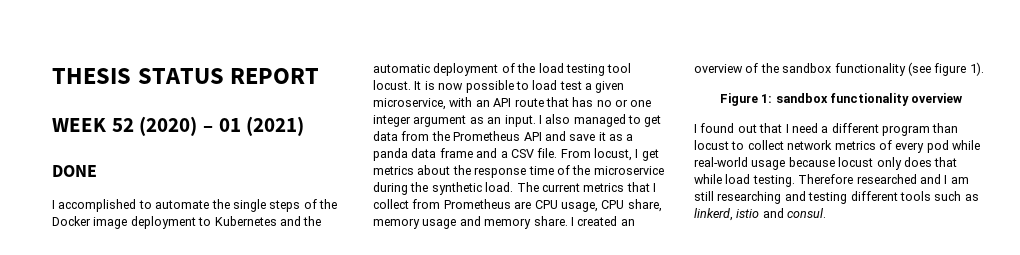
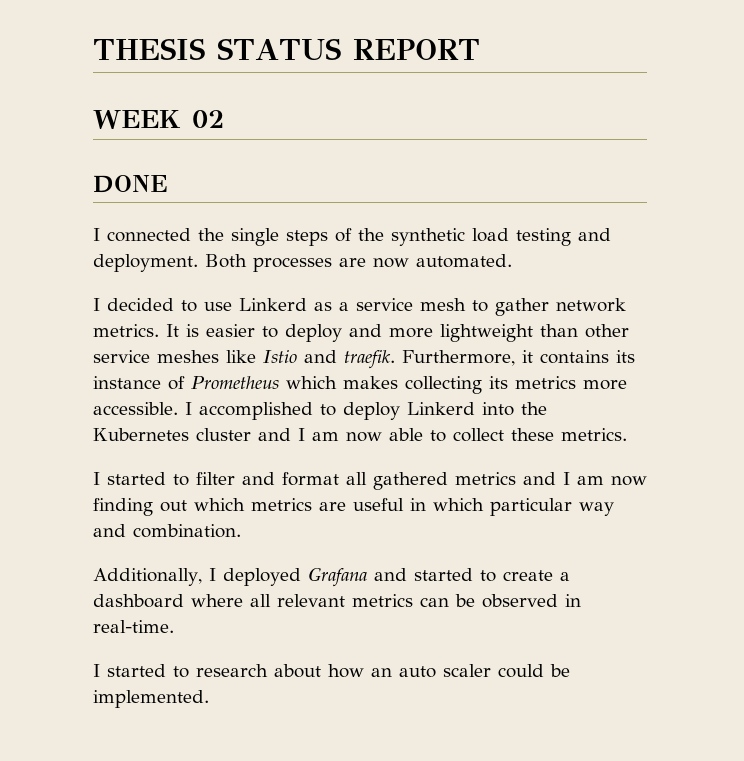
[111,116,305,136] 52 (2020) – 01 (2021) -> [192,110,224,128] 02
[58,199,210,212] accomplished to automate -> [107,228,191,242] connected
[52,216,322,229] [373,63,632,76] [373,80,625,93] [373,97,652,110] [373,114,662,127] [373,131,634,141] [373,148,659,161] [373,165,664,178] [373,182,656,195] [373,199,662,212] [373,216,635,229] [694,62,984,76] [719,93,963,106] [694,123,959,136] [694,140,980,153] [694,157,958,170] [694,174,969,187] [694,191,979,204] [694,208,827,221] Docker image deployment to Kubernetes and the automatic deployment of the load testing tool locust. It is now possible to load test a given microservice, with an API route that has no or one integer argument as an input. I also managed to get data from the Prometheus API and save it as a panda data frame and a CSV file. From locust, I get metrics about the response time of the microservice during the synthetic load. The current metrics that I collect from Prometheus are CPU usage, CPU share, memory usage and memory share. I created an overview of the sandbox functionality (see figure 1). // Figure 1: sandbox functionality overview // I found out that I need a different program than locust to collect network metrics of every pod while real-world usage because locust only does that while load testing. Therefore researched and I am still researching and testing different tools such as linkerd, istio and consul. -> [391,228,611,246] [93,254,512,272] [93,298,626,316] [93,324,629,342] [93,350,635,369] [93,376,627,394] [93,402,547,420] [93,428,627,442] [93,472,647,490] [93,498,614,516] [93,524,241,538] [93,567,570,587] [93,594,581,608] [93,620,174,633] [93,664,570,678] [93,690,209,708] synthetic load testing and deployment. Both processes are now automated. // I decided to use Linkerd as a service mesh to gather network metrics. It is easier to deploy and more lightweight than other service meshes like Istio and traefik. Furthermore, it contains its instance of Prometheus which makes collecting its metrics more accessible. I accomplished to deploy Linkerd into the Kubernetes cluster and I am now able to collect these metrics. // I started to filter and format all gathered metrics and I am now finding out which metrics are useful in which particular way and combination. // Additionally, I deployed Grafana and started to create a dashboard where all relevant metrics can be observed in real-time. // I started to research about how an auto scaler could be implemented.

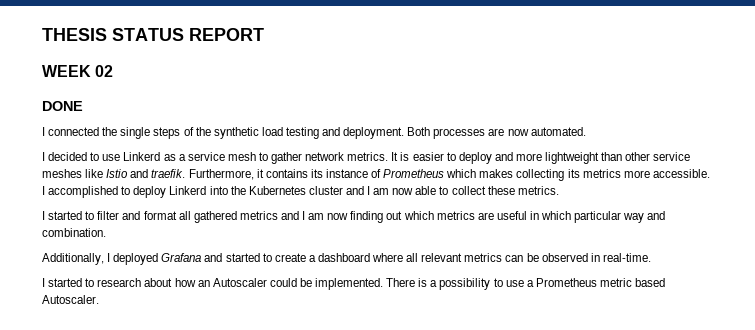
[399,664,491,678] auto scaler -> [212,278,267,287] Autoscaler
(209, 699) none -> [386,278,666,290] [42,295,99,304] There is a possibility to use a Prometheus metric based Autoscaler.

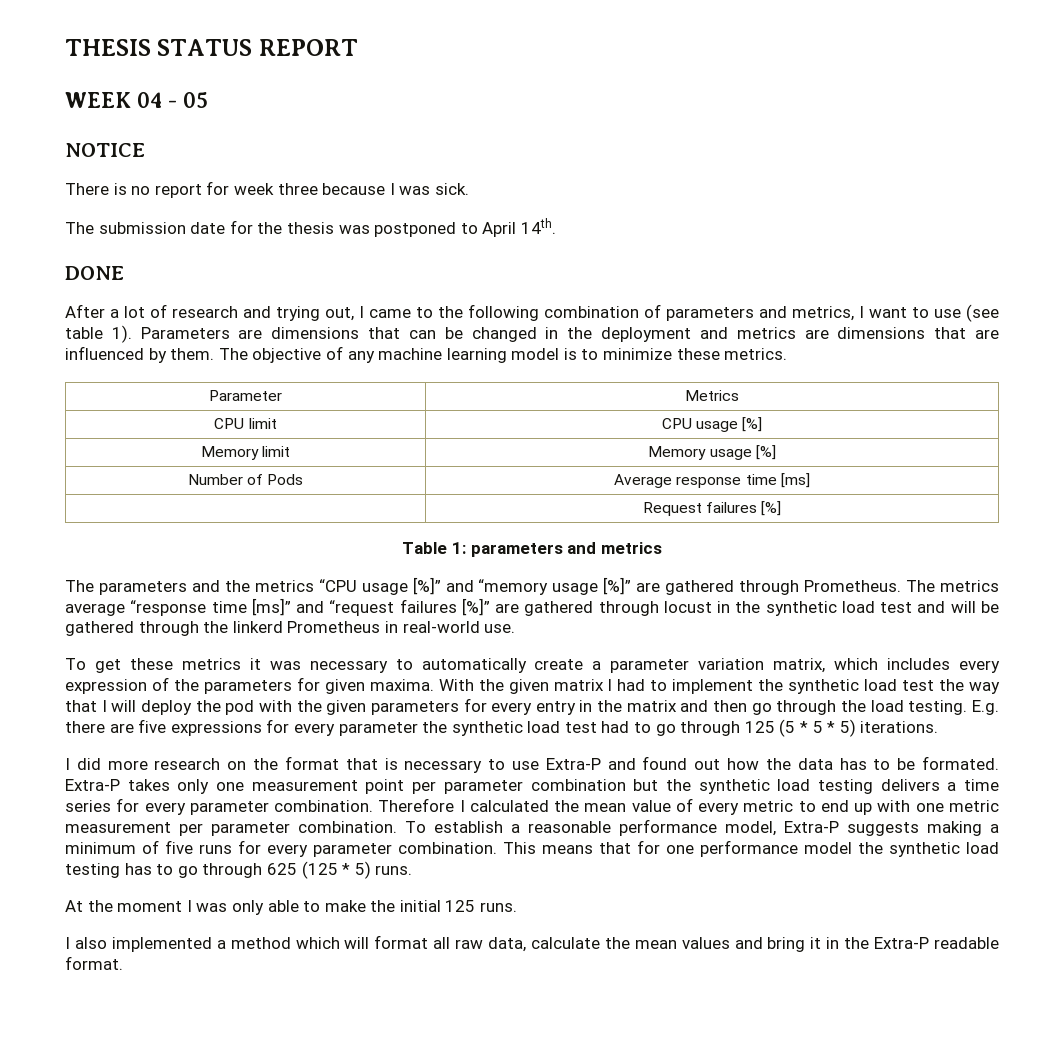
[95,65,114,77] [42,101,83,111] [42,127,586,139] [42,152,691,164] [42,169,710,181] [42,186,559,198] [42,211,666,223] [42,228,106,237] [42,253,651,265] [42,278,666,290] [42,295,99,304] 02 // DONE // I connected the single steps of the synthetic load testing and deployment. Both processes are now automated. // I decided to use Linkerd as a service mesh to gather network metrics. It is easier to deploy and more lightweight than other service meshes like Istio and traefik. Furthermore, it contains its instance of Prometheus which makes collecting its metrics more accessible. I accomplished to deploy Linkerd into the Kubernetes cluster and I am now able to collect these metrics. // I started to filter and format all gathered metrics and I am now finding out which metrics are useful in which particular way and combination. // Additionally, I deployed Grafana and started to create a dashboard where all relevant metrics can be observed in real-time. // I started to research about how an Autoscaler could be implemented. There is a possibility to use a Prometheus metric based Autoscaler. -> [137,92,208,108] [65,143,145,157] [65,181,469,198] [65,218,556,237] [65,266,124,280] [65,304,999,322] [65,325,1000,343] [65,346,788,363] [209,390,282,401] [685,390,739,401] [214,418,277,429] [661,417,763,432] [200,446,291,460] [648,445,776,460] [187,474,304,485] [614,473,810,488] [642,501,782,516] [402,542,662,557] [65,577,999,595] [65,598,1000,616] [65,621,516,636] [65,658,1000,673] [65,677,1001,694] [65,698,1000,715] [65,719,939,737] [65,756,1000,773] [65,779,999,794] [65,798,1000,815] [65,819,999,836] [65,840,999,857] [65,861,413,879] [65,900,518,915] [65,935,1000,952] [65,956,123,970] 04 - 05 // NOTICE // There is no report for week three because I was sick. // The submission date for the thesis was postponed to April 14th. // DONE // After a lot of research and trying out, I came to the following combination of parameters and metrics, I want to use (see table 1). Parameters are dimensions that can be changed in the deployment and metrics are dimensions that are influenced by them. The objective of any machine learning model is to minimize these metrics. // Parameter | Metrics // CPU limit | CPU usage [%] // Memory limit | Memory usage [%] // Number of Pods | Average response time [ms] // | Request failures [%] // Table 1: parameters and metrics // The parameters and the metrics “CPU usage [%]” and “memory usage [%]” are gathered through Prometheus. The metrics average “response time [ms]” and “request failures [%]” are gathered through locust in the synthetic load test and will be gathered through the linkerd Prometheus in real-world use. // To get these metrics it was necessary to automatically create a parameter variation matrix, which includes every expression of the parameters for given maxima. With the given matrix I had to implement the synthetic load test the way that I will deploy the pod with the given parameters for every entry in the matrix and then go through the load testing. E.g. there are five expressions for every parameter the synthetic load test had to go through 125 (5 * 5 * 5) iterations. // I did more research on the format that is necessary to use Extra-P and found out how the data has to be formated. Extra-P takes only one measurement point per parameter combination but the synthetic load testing delivers a time series for every parameter combination. Therefore I calculated the mean value of every metric to end up with one metric measurement per parameter combination. To establish a reasonable performance model, Extra-P suggests making a minimum of five runs for every parameter combination. This means that for one performance model the synthetic load testing has to go through 625 (125 * 5) runs. // At the moment I was only able to make the initial 125 runs. // I also implemented a method which will format all raw data, calculate the mean values and bring it in the Extra-P readable format.

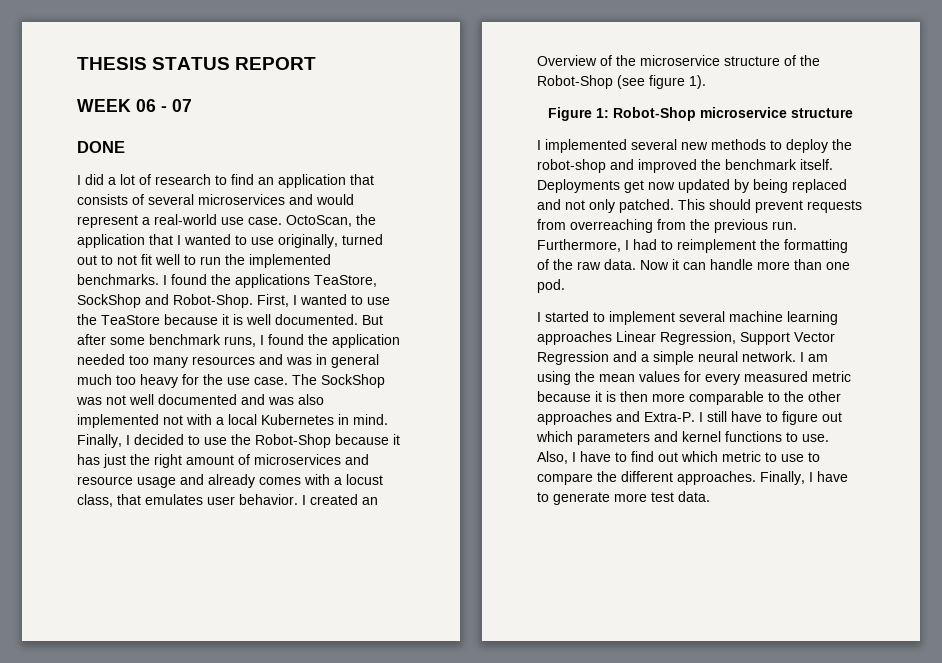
[137,92,208,108] [65,143,145,157] [65,181,469,198] [65,218,556,237] 04 - 05 // NOTICE // There is no report for week three because I was sick. // The submission date for the thesis was postponed to April 14th. -> [136,99,192,112] 06 - 07
[65,304,105,318] After -> [77,174,104,185] I did
[243,304,999,322] [65,325,1000,343] [65,346,788,363] [209,390,282,401] [685,390,739,401] [214,418,277,429] [661,417,763,432] [200,446,291,460] [648,445,776,460] [187,474,304,485] [614,473,810,488] [642,501,782,516] [402,542,662,557] [65,577,999,595] [65,598,1000,616] [65,621,516,636] [65,658,1000,673] [65,677,1001,694] [65,698,1000,715] [65,719,939,737] [65,756,1000,773] [65,779,999,794] [65,798,1000,815] [65,819,999,836] [65,840,999,857] [65,861,413,879] [65,900,518,915] [65,935,1000,952] [65,956,123,970] and trying out, I came to the following combination of parameters and metrics, I want to use (see table 1). Parameters are dimensions that can be changed in the deployment and metrics are dimensions that are influenced by them. The objective of any machine learning model is to minimize these metrics. // Parameter | Metrics // CPU limit | CPU usage [%] // Memory limit | Memory usage [%] // Number of Pods | Average response time [ms] // | Request failures [%] // Table 1: parameters and metrics // The parameters and the metrics “CPU usage [%]” and “memory usage [%]” are gathered through Prometheus. The metrics average “response time [ms]” and “request failures [%]” are gathered through locust in the synthetic load test and will be gathered through the linkerd Prometheus in real-world use. // To get these metrics it was necessary to automatically create a parameter variation matrix, which includes every expression of the parameters for given maxima. With the given matrix I had to implement the synthetic load test the way that I will deploy the pod with the given parameters for every entry in the matrix and then go through the load testing. E.g. there are five expressions for every parameter the synthetic load test had to go through 125 (5 * 5 * 5) iterations. // I did more research on the format that is necessary to use Extra-P and found out how the data has to be formated. Extra-P takes only one measurement point per parameter combination but the synthetic load testing delivers a time series for every parameter combination. Therefore I calculated the mean value of every metric to end up with one metric measurement per parameter combination. To establish a reasonable performance model, Extra-P suggests making a minimum of five runs for every parameter combination. This means that for one performance model the synthetic load testing has to go through 625 (125 * 5) runs. // At the moment I was only able to make the initial 125 runs. // I also implemented a method which will format all raw data, calculate the mean values and bring it in the Extra-P readable format. -> [215,174,374,188] [77,194,354,205] [77,214,376,228] [77,234,383,248] [77,254,331,268] [77,274,377,288] [77,294,390,308] [77,314,383,325] [77,334,400,348] [77,354,379,368] [77,374,385,388] [76,394,324,405] [77,414,388,428] [77,434,400,448] [77,454,369,468] [77,474,383,488] [77,494,378,507] [537,55,820,66] [537,75,706,89] [547,107,853,121] [537,139,852,153] [537,159,833,173] [537,179,847,193] [537,199,862,213] [537,219,797,233] [537,239,848,253] [537,259,850,270] [537,279,565,293] [537,311,838,325] [537,331,835,345] [537,351,828,365] [537,371,851,385] [537,391,841,405] [537,411,842,425] [536,431,829,445] [537,451,820,464] [537,471,848,485] [537,491,710,505] to find an application that consists of several microservices and would represent a real-world use case. OctoScan, the application that I wanted to use originally, turned out to not fit well to run the implemented benchmarks. I found the applications TeaStore, SockShop and Robot-Shop. First, I wanted to use the TeaStore because it is well documented. But after some benchmark runs, I found the application needed too many resources and was in general much too heavy for the use case. The SockShop was not well documented and was also implemented not with a local Kubernetes in mind. Finally, I decided to use the Robot-Shop because it has just the right amount of microservices and resource usage and already comes with a locust class, that emulates user behavior. I created an Overview of the microservice structure of the Robot-Shop (see figure 1). // Figure 1: Robot-Shop microservice structure // I implemented several new methods to deploy the robot-shop and improved the benchmark itself. Deployments get now updated by being replaced and not only patched. This should prevent requests from overreaching from the previous run. Furthermore, I had to reimplement the formatting of the raw data. Now it can handle more than one pod. // I started to implement several machine learning approaches Linear Regression, Support Vector Regression and a simple neural network. I am using the mean values for every measured metric because it is then more comparable to the other approaches and Extra-P. I still have to figure out which parameters and kernel functions to use. Also, I have to find out which metric to use to compare the different approaches. Finally, I have to generate more test data.

